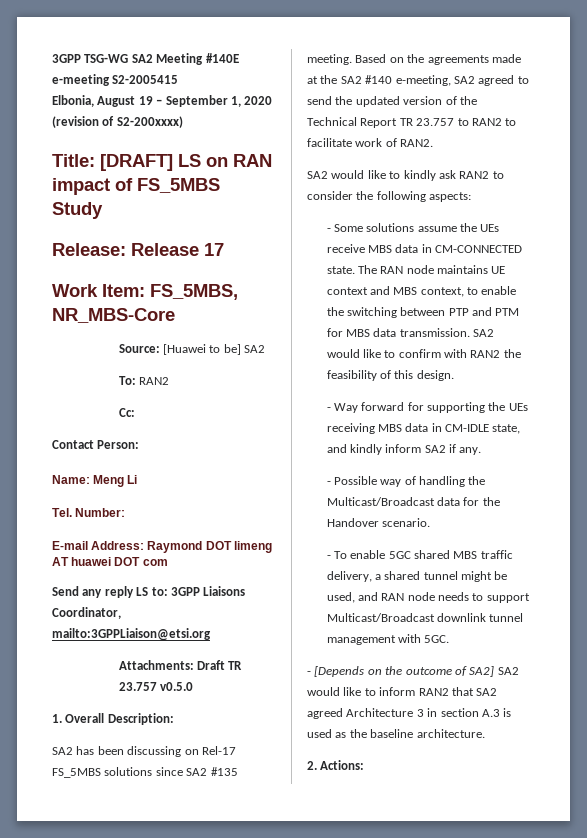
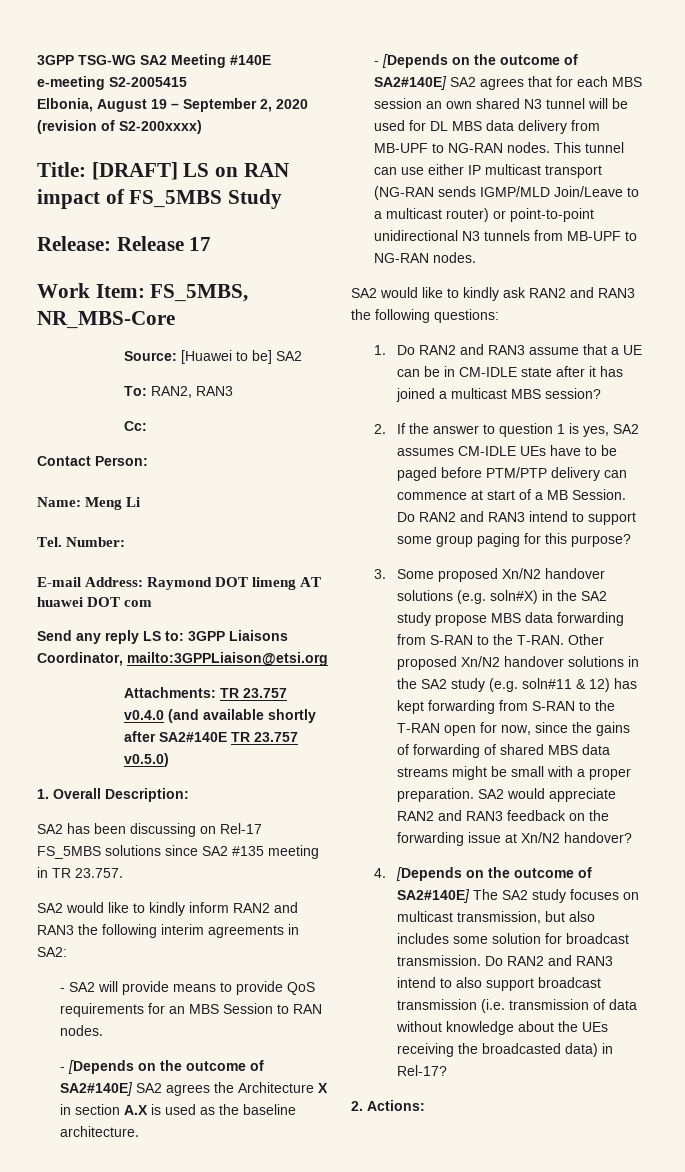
[230,96,241,107] 1, -> [260,99,272,112] 2,
[138,377,169,385] RAN2 -> [151,386,234,398] RAN2, RAN3
[196,660,243,670] [118,682,193,691] Draft TR 23.757 v0.5.0 -> [220,688,288,698] [124,709,317,723] [124,731,299,742] [124,753,170,767] TR 23.757 v0.4.0 (and available shortly after SA2#140E TR 23.757 v0.5.0)
[307,54,521,65] [307,75,529,86] [307,96,477,107] [307,117,517,128] [307,138,434,147] meeting. Based on the agreements made at the SA2 #140 e-meeting, SA2 agreed to send the updated version of the Technical Report TR 23.757 to RAN2 to facilitate work of RAN2. -> [268,845,319,859] [37,867,123,878] [37,902,298,916] [37,924,299,938] [37,947,67,957] [59,981,315,995] [59,1003,322,1017] [59,1025,103,1036] [59,1060,264,1074] [59,1082,328,1096] [59,1104,296,1115] [59,1126,139,1137] [373,54,578,68] [373,76,642,90] [373,98,628,109] [373,120,600,134] [373,142,624,153] [373,164,602,178] [373,186,639,200] [373,208,594,222] [373,230,637,241] [373,252,476,263] meeting in TR 23.757. // SA2 would like to kindly inform RAN2 and RAN3 the following interim agreements in SA2: // - SA2 will provide means to provide QoS requirements for an MBS Session to RAN nodes. // - [Depends on the outcome of SA2#140E] SA2 agrees the Architecture X in section A.X is used as the baseline architecture. // - [Depends on the outcome of SA2#140E] SA2 agrees that for each MBS session an own shared N3 tunnel will be used for DL MBS data delivery from MB-UPF to NG-RAN nodes. This tunnel can use either IP multicast transport (NG-RAN sends IGMP/MLD Join/Leave to a multicast router) or point-to-point unidirectional N3 tunnels from MB-UPF to NG-RAN nodes.
[492,171,504,179] [307,191,472,202] [326,223,500,232] [326,244,523,253] [326,265,506,274] [326,286,517,297] [326,307,520,318] [326,328,495,337] [326,349,521,358] [326,370,454,381] [326,402,528,413] [326,423,521,434] [326,444,482,455] [326,476,486,487] [326,497,500,506] [326,518,430,527] [326,550,513,559] [326,571,508,582] [326,592,530,603] [326,613,524,622] [326,634,450,645] [307,666,519,677] [307,687,498,696] [307,708,512,719] [307,729,485,738] to consider the following aspects: // - Some solutions assume the UEs receive MBS data in CM-CONNECTED state. The RAN node maintains UE context and MBS context, to enable the switching between PTP and PTM for MBS data transmission. SA2 would like to confirm with RAN2 the feasibility of this design. // - Way forward for supporting the UEs receiving MBS data in CM-IDLE state, and kindly inform SA2 if any. // - Possible way of handling the Multicast/Broadcast data for the Handover scenario. // - To enable 5GC shared MBS traffic delivery, a shared tunnel might be used, and RAN node needs to support Multicast/Broadcast downlink tunnel management with 5GC. // - [Depends on the outcome of SA2] SA2 would like to inform RAN2 that SA2 agreed Architecture 3 in section A.3 is used as the baseline architecture. -> [570,287,635,298] [351,309,499,323] [373,344,642,355] [396,366,623,377] [395,388,601,402] [373,423,639,437] [396,445,617,456] [396,467,627,481] [396,489,626,500] [396,511,636,525] [396,533,631,547] [373,568,605,582] [396,590,607,604] [396,612,624,626] [396,634,604,645] [396,656,639,670] [396,678,637,692] [396,700,615,714] [396,722,630,736] [396,744,610,758] [396,766,631,780] [396,788,616,802] [396,810,609,821] [396,832,632,846] [373,867,592,881] [396,889,639,903] [396,911,595,924] [396,933,629,944] [396,955,613,966] [396,977,601,991] [396,999,637,1013] [395,1021,608,1035] [396,1043,613,1057] [396,1065,447,1076] and RAN3 the following questions: // 1. Do RAN2 and RAN3 assume that a UE can be in CM-IDLE state after it has joined a multicast MBS session? // 2. If the answer to question 1 is yes, SA2 assumes CM-IDLE UEs have to be paged before PTM/PTP delivery can commence at start of a MB Session. Do RAN2 and RAN3 intend to support some group paging for this purpose? // 3. Some proposed Xn/N2 handover solutions (e.g. soln#X) in the SA2 study propose MBS data forwarding from S-RAN to the T-RAN. Other proposed Xn/N2 handover solutions in the SA2 study (e.g. soln#11 & 12) has kept forwarding from S-RAN to the T-RAN open for now, since the gains of forwarding of shared MBS data streams might be small with a proper preparation. SA2 would appreciate RAN2 and RAN3 feedback on the forwarding issue at Xn/N2 handover? // 4. [Depends on the outcome of SA2#140E] The SA2 study focuses on multicast transmission, but also includes some solution for broadcast transmission. Do RAN2 and RAN3 intend to also support broadcast transmission (i.e. transmission of data without knowledge about the UEs receiving the broadcasted data) in Rel-17?

